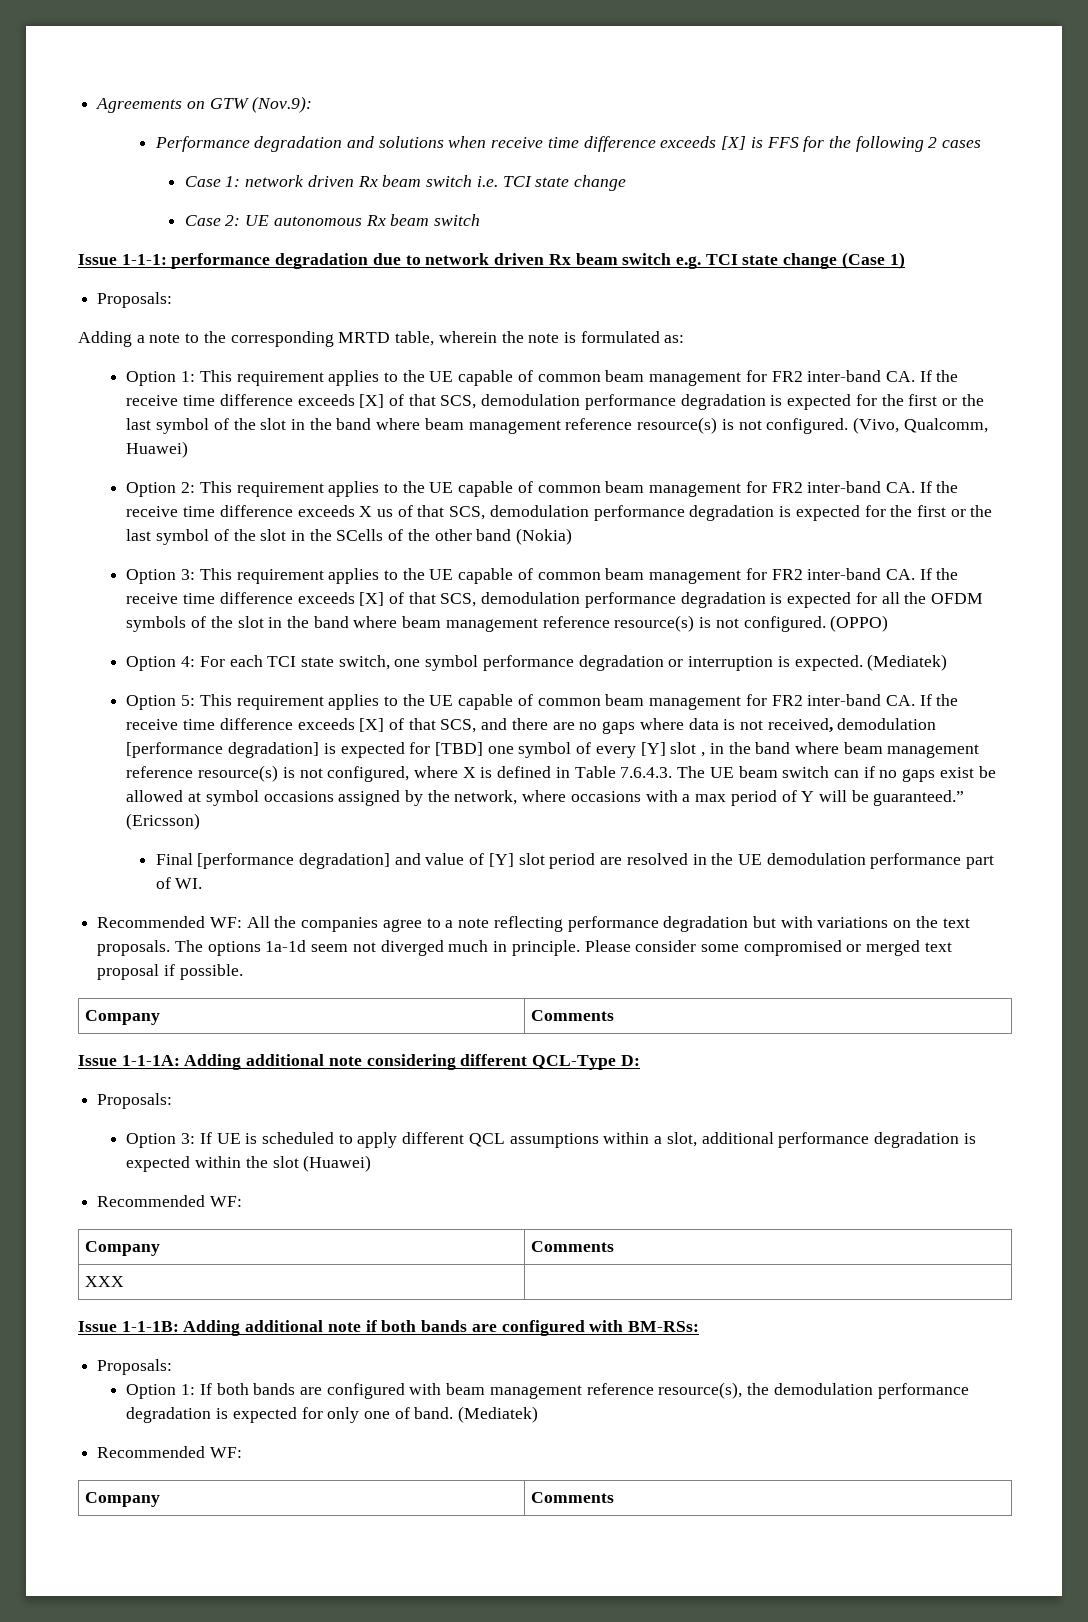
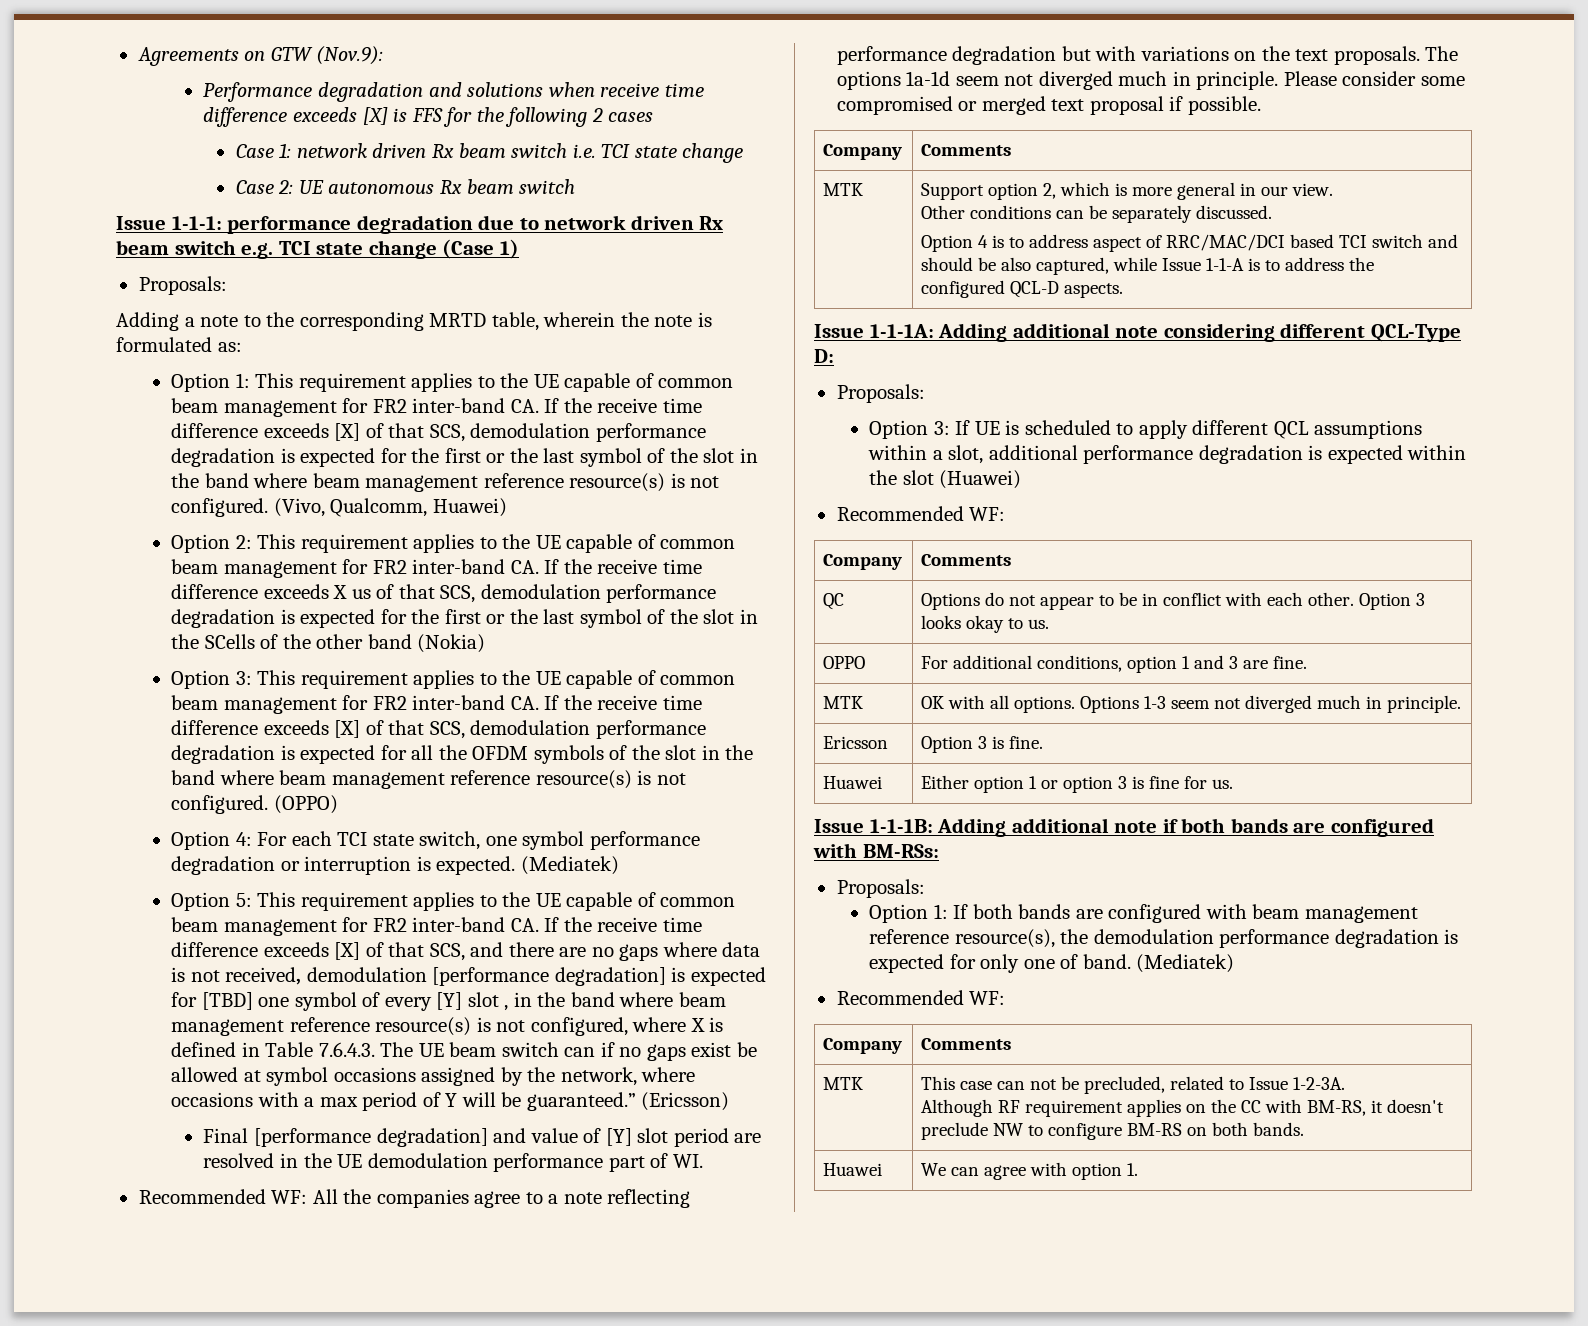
(615, 1015) none -> [823,183,864,196] [921,182,1334,200] [921,205,1273,223] [921,234,1459,252] [921,257,1375,275] [921,280,1124,298] // MTK | Support option 2, which is more general in our view. // Other conditions can be separately discussed. // Option 4 is to address aspect of RRC/MAC/DCI based TCI switch and should be also captured, while Issue 1-1-A is to address the configured QCL-D aspects.
[85,1276,125,1287] XXX | -> [823,593,845,610] [921,592,1426,610] [921,615,1050,633] [823,656,866,669] [921,655,1308,673] [823,696,864,709] [921,695,1462,713] [823,736,889,749] [921,736,1044,753] [823,776,883,789] [921,775,1234,793] QC | Options do not appear to be in conflict with each other. Option 3 looks okay to us. // OPPO | For additional conditions, option 1 and 3 are fine. // MTK | OK with all options. Options 1-3 seem not diverged much in principle. // Ericsson | Option 3 is fine. // Huawei | Either option 1 or option 3 is fine for us.
(615, 1497) none -> [823,1077,864,1090] [921,1076,1346,1094] [921,1099,1445,1117] [921,1122,1305,1140] [823,1163,883,1176] [921,1162,1139,1180] // MTK | This case can not be precluded, related to Issue 1-2-3A. // Although RF requirement applies on the CC with BM-RS, it doesn't preclude NW to configure BM-RS on both bands. // Huawei | We can agree with option 1.

